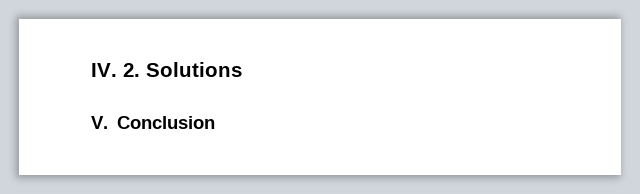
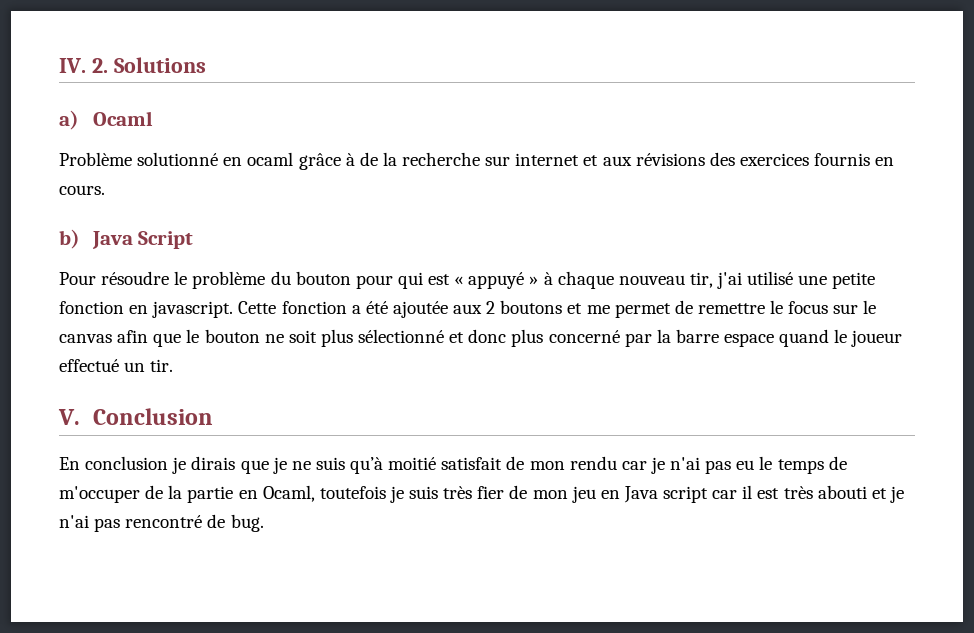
[91,116,215,129] V. Conclusion -> [59,110,153,130] [59,152,895,170] [59,185,105,195] [59,229,194,249] [59,271,876,289] [59,300,877,318] [59,329,903,347] [59,359,174,372] [58,408,213,425] [59,456,847,474] [59,485,904,503] [59,514,264,532] a) Ocaml // Problème solutionné en ocaml grâce à de la recherche sur internet et aux révisions des exercices fournis en cours. // b) Java Script // Pour résoudre le problème du bouton pour qui est « appuyé » à chaque nouveau tir, j'ai utilisé une petite fonction en javascript. Cette fonction a été ajoutée aux 2 boutons et me permet de remettre le focus sur le canvas afin que le bouton ne soit plus sélectionné et donc plus concerné par la barre espace quand le joueur effectué un tir. // V. Conclusion // En conclusion je dirais que je ne suis qu’à moitié satisfait de mon rendu car je n'ai pas eu le temps de m'occuper de la partie en Ocaml, toutefois je suis très fier de mon jeu en Java script car il est très abouti et je n'ai pas rencontré de bug.

